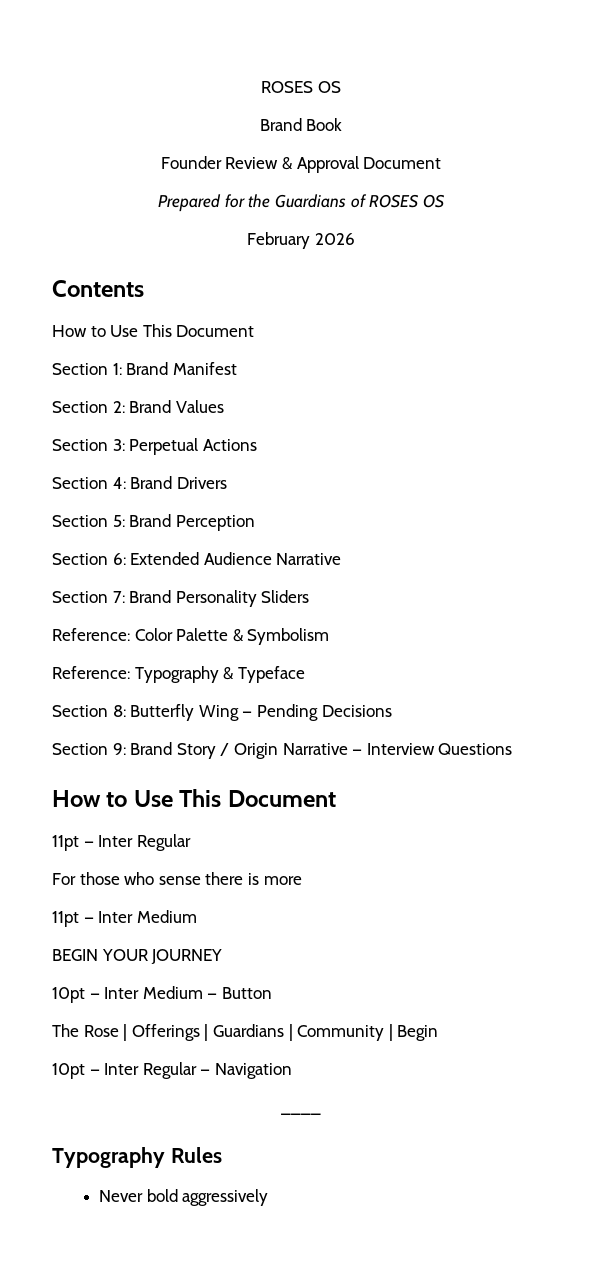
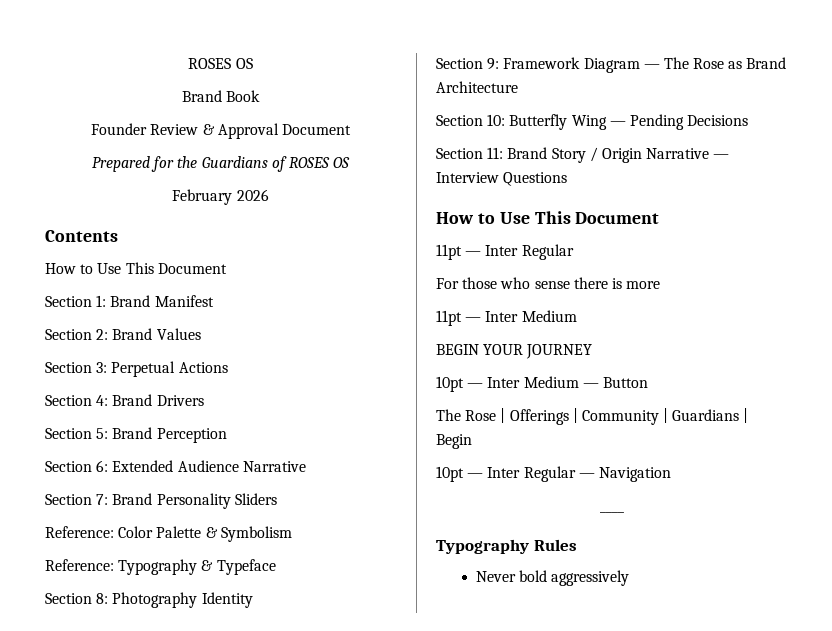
(126, 711) none -> [112,592,253,608] [436,57,787,73] [436,81,518,93] [436,114,506,126] Photography Identity // Section 9: Framework Diagram — The Rose as Brand Architecture // Section 10:
[112,743,126,755] 9: -> [487,147,504,159] 11:
[212,1024,385,1041] Guardians | Community -> [581,408,740,425] Community | Guardians

